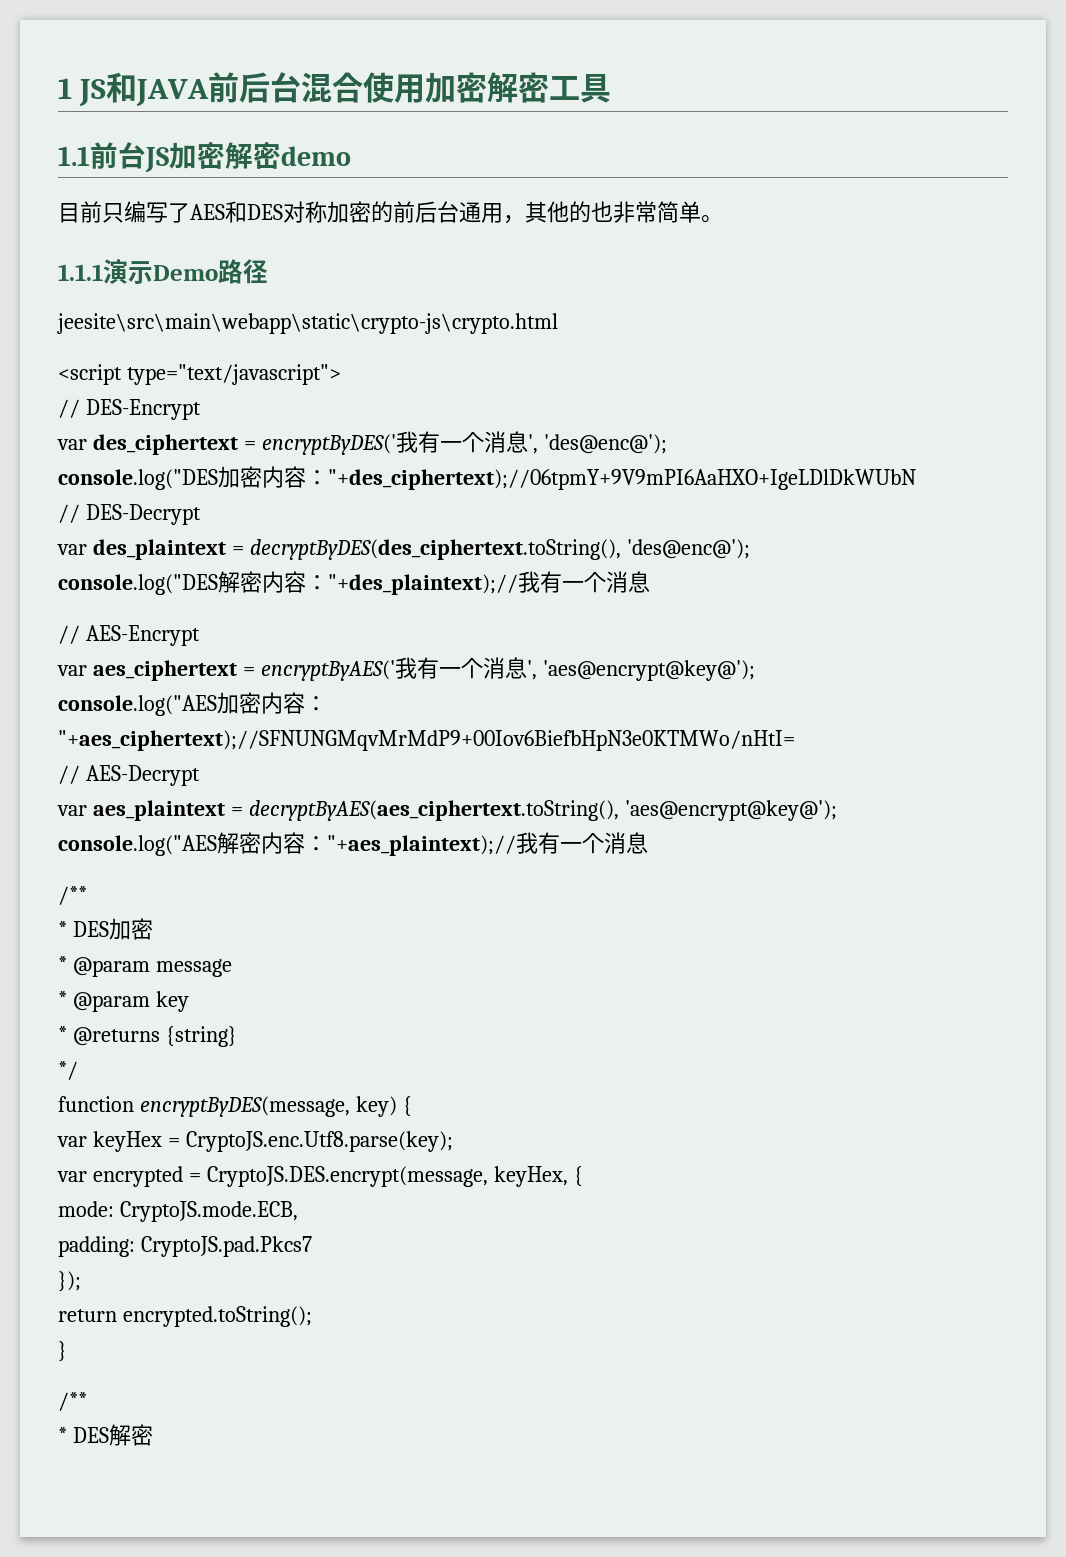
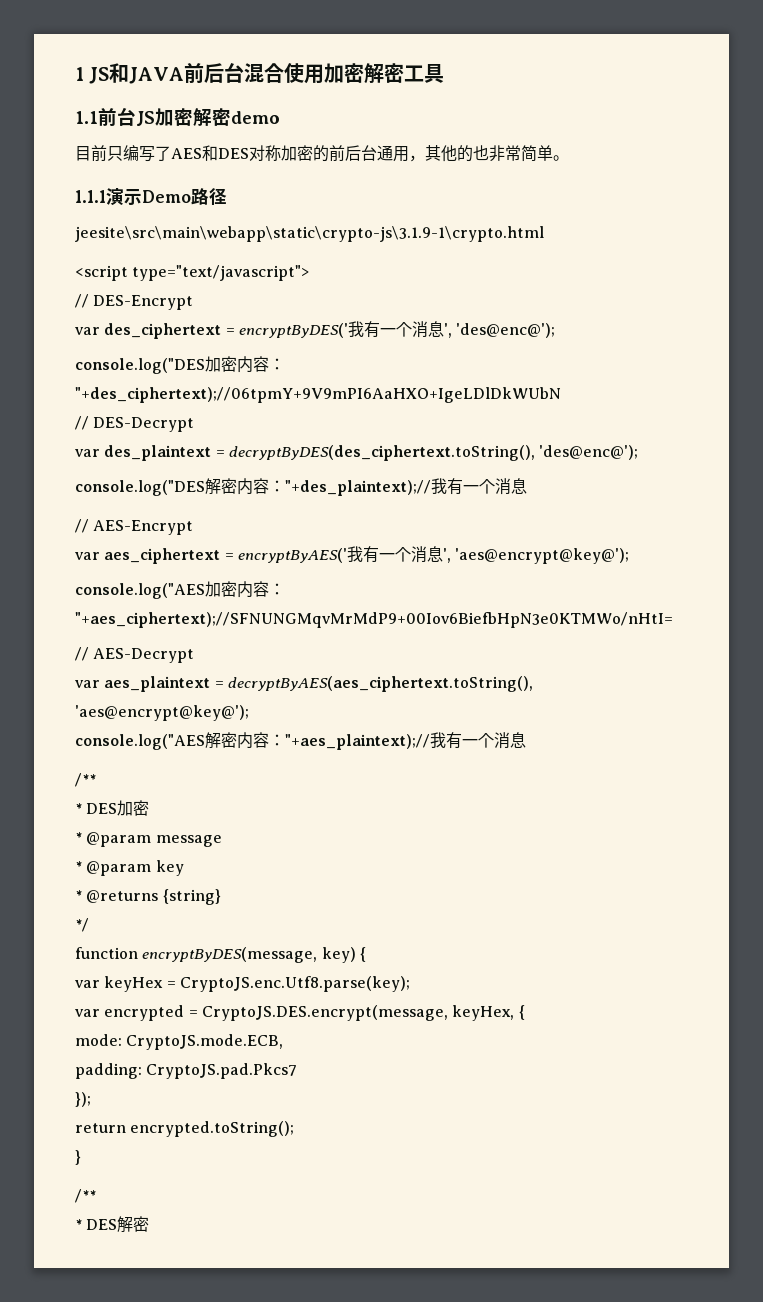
[57,313,558,334] jeesite\src\main\webapp\static\crypto-js\crypto.html -> [75,226,544,242] jeesite\src\main\webapp\static\crypto-js\3.1.9-1\crypto.html

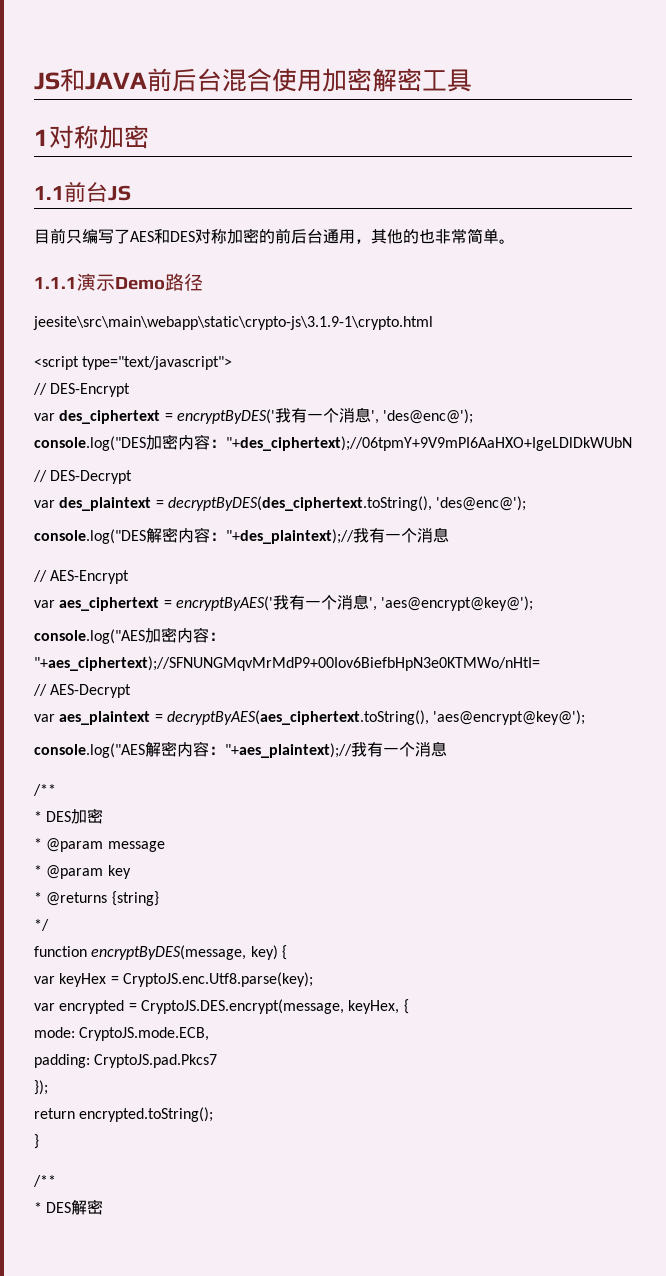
[75,67,84,81] 1 -> (34, 81) none
(445, 73) none -> [34,125,149,149] // 1对称加密
[155,108,280,126] 加密解密demo -> (131, 193) none

